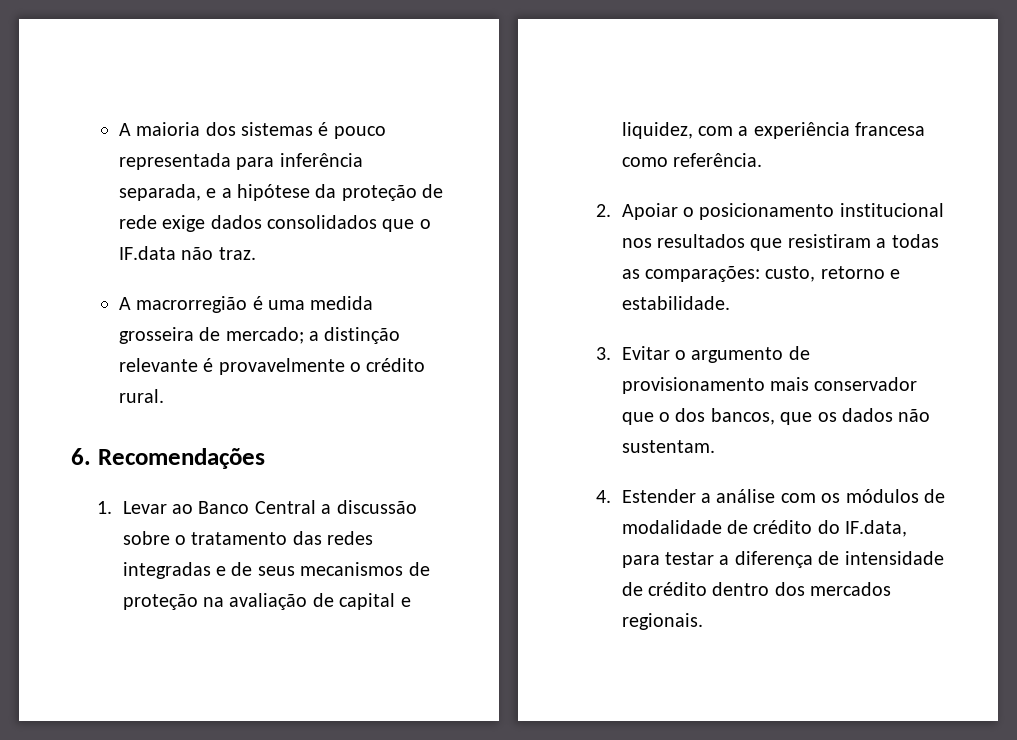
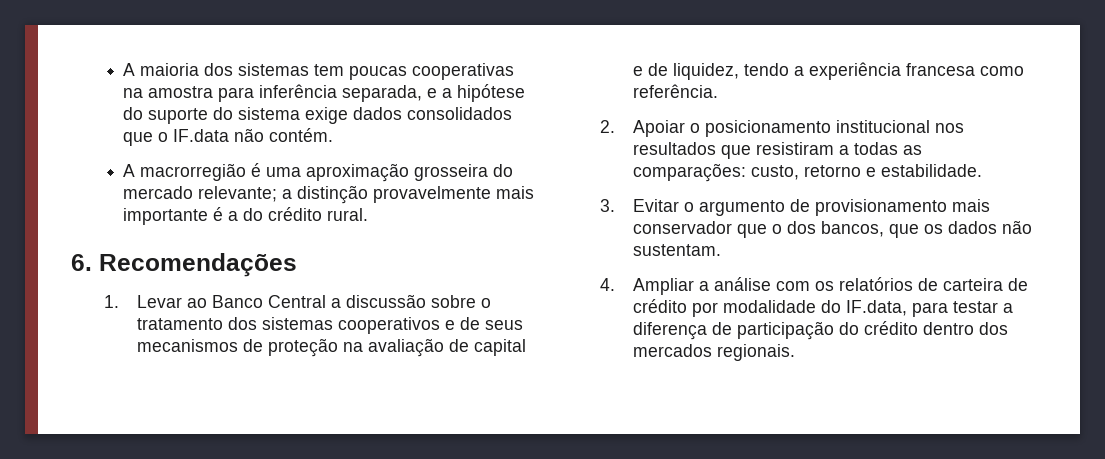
[318,122,386,139] [118,153,231,170] é pouco representada -> [314,63,515,80] [123,86,214,98] tem poucas cooperativas na amostra
[315,184,444,201] [118,215,157,229] da proteção de rede -> [123,107,301,124] do suporte do sistema
[218,247,256,260] traz. -> [269,128,334,142] contém.
[310,296,374,310] [118,327,401,344] [118,358,362,375] medida grosseira de mercado; a distinção relevante é provavelmente o -> [306,163,514,182] [123,185,535,204] [123,207,264,225] aproximação grosseira do mercado relevante; a distinção provavelmente mais importante é a do
[292,531,374,545] [122,562,211,579] das redes integradas -> [228,317,441,334] dos sistemas cooperativos
[621,122,734,139] liquidez, com -> [648,63,790,80] de liquidez, tendo
[621,489,696,503] Estender -> [633,278,695,295] Ampliar
[845,489,946,503] [621,520,813,534] módulos de modalidade de crédito -> [839,277,1029,291] [633,299,817,317] relatórios de carteira de crédito por modalidade
[844,551,944,565] [621,582,643,596] intensidade de -> [737,321,860,340] participação do

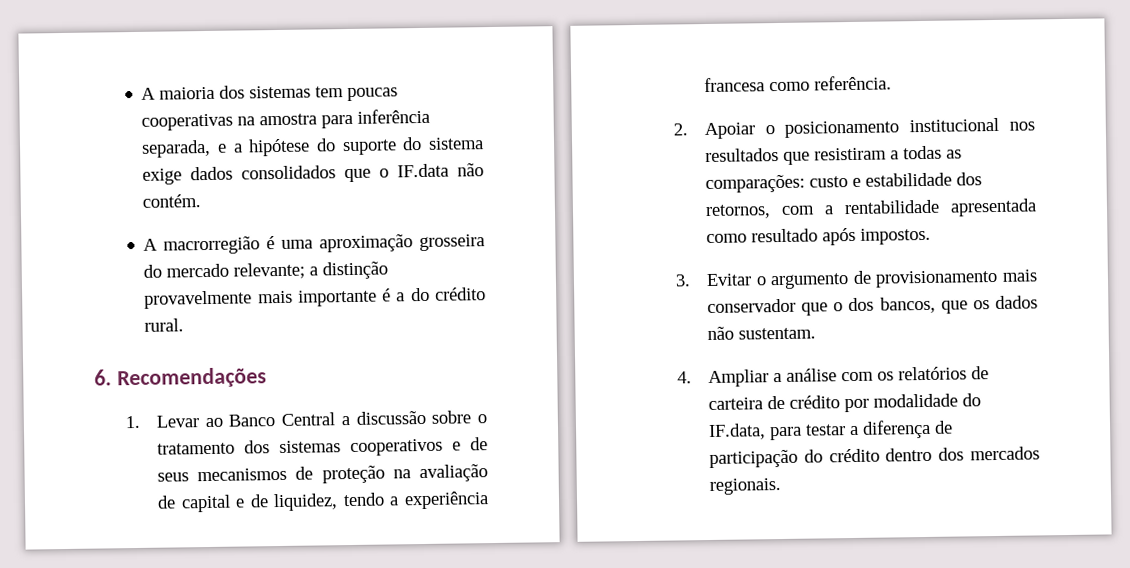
[751,164,983,180] custo, retorno e estabilidade. -> [808,172,982,188] [704,198,1037,220] [705,227,931,246] custo e estabilidade dos retornos, com a rentabilidade apresentada como resultado após impostos.

